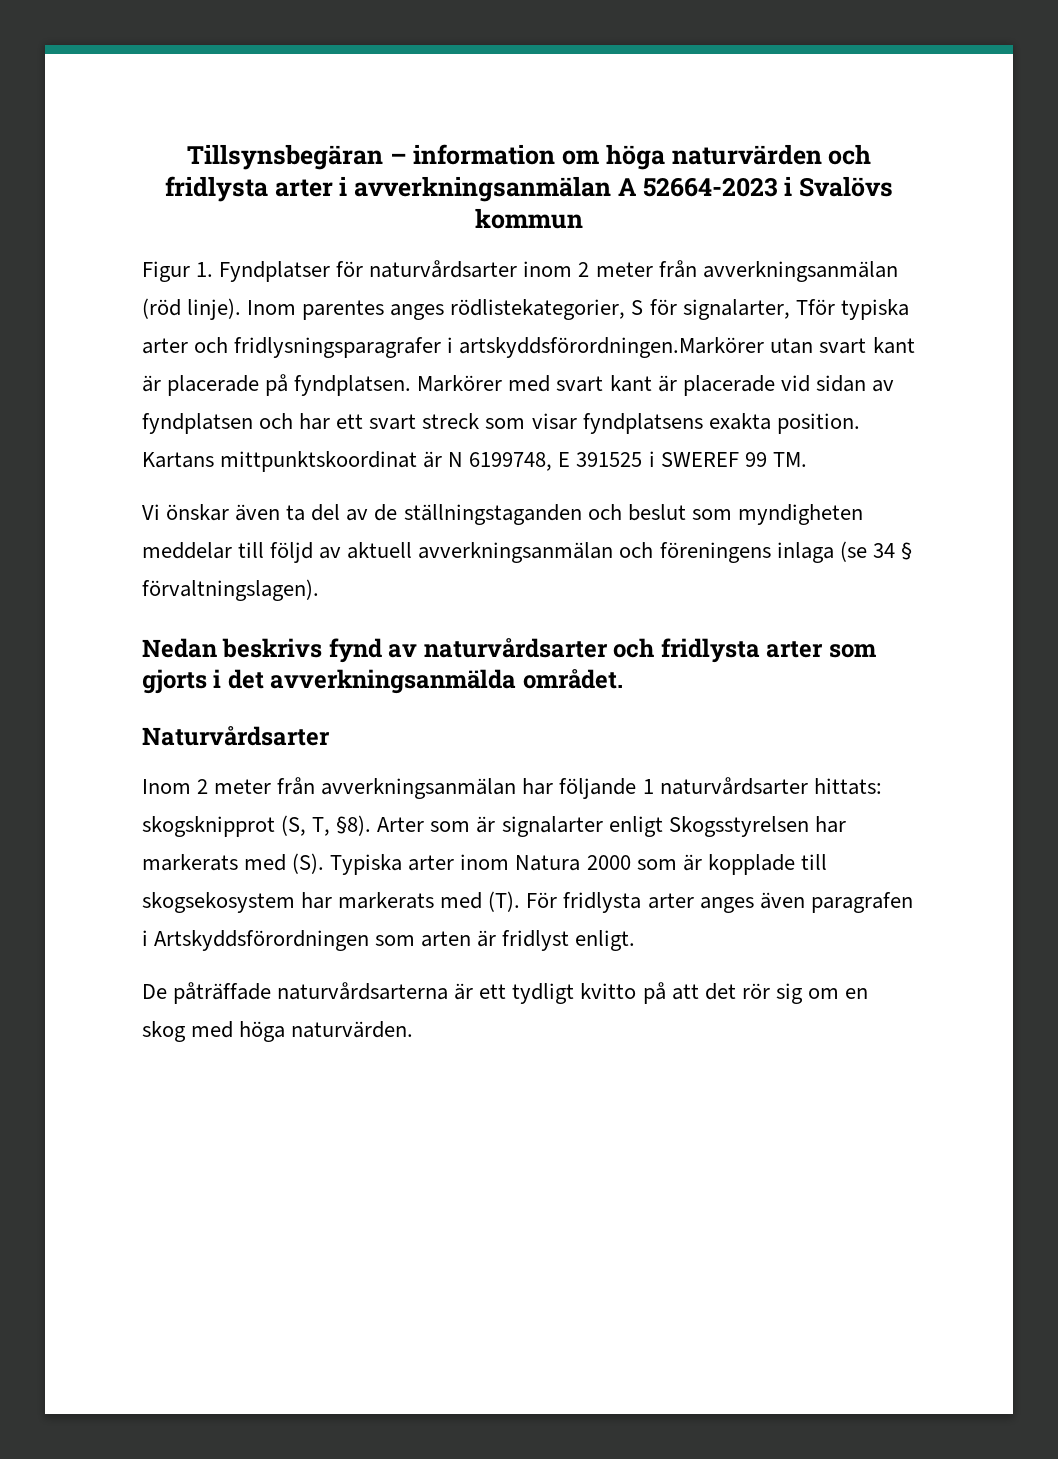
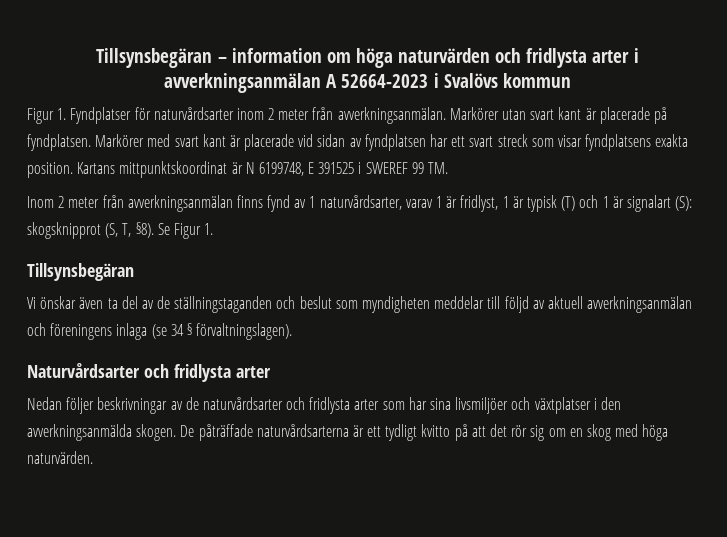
[702,261,898,282] [142,298,909,320] [142,337,765,358] avverkningsanmälan (röd linje). Inom parentes anges rödlistekategorier, S för signalarter, Tför typiska arter och fridlysningsparagrafer i artskyddsförordningen.Markörer -> [337,107,499,124] avverkningsanmälan. Markörer
[259,413,294,429] och -> (426, 142) none
(807, 459) none -> [27,195,693,212] [27,222,214,239] [27,263,134,281] // Inom 2 meter från avverkningsanmälan finns fynd av 1 naturvårdsarter, varav 1 är fridlyst, 1 är typisk (T) och 1 är signalart (S): skogsknipprot (S, T, §8). Se Figur 1. // Tillsynsbegäran
[142,638,418,663] Nedan beskrivs fynd av -> [27,363,271,382] [27,397,199,414] Naturvårdsarter och fridlysta arter // Nedan följer beskrivningar av de
[142,669,623,694] [142,726,330,746] [142,777,882,799] [142,815,846,837] [142,853,827,875] [142,891,913,913] [142,930,636,951] gjorts i det avverkningsanmälda området. // Naturvårdsarter // Inom 2 meter från avverkningsanmälan har följande 1 naturvårdsarter hittats: skogsknipprot (S, T, §8). Arter som är signalarter enligt Skogsstyrelsen har markerats med (S). Typiska arter inom Natura 2000 som är kopplade till skogsekosystem har markerats med (T). För fridlysta arter anges även paragrafen i Artskyddsförordningen som arten är fridlyst enligt. // -> [408,397,621,414] [27,424,177,441] har sina livsmiljöer och växtplatser i den avverkningsanmälda skogen.

